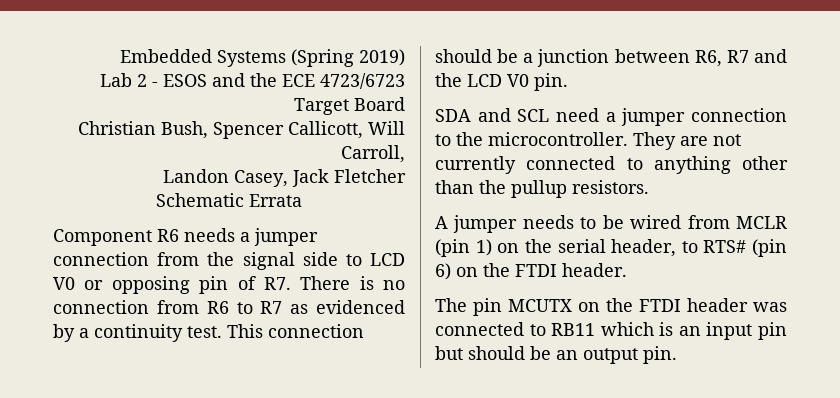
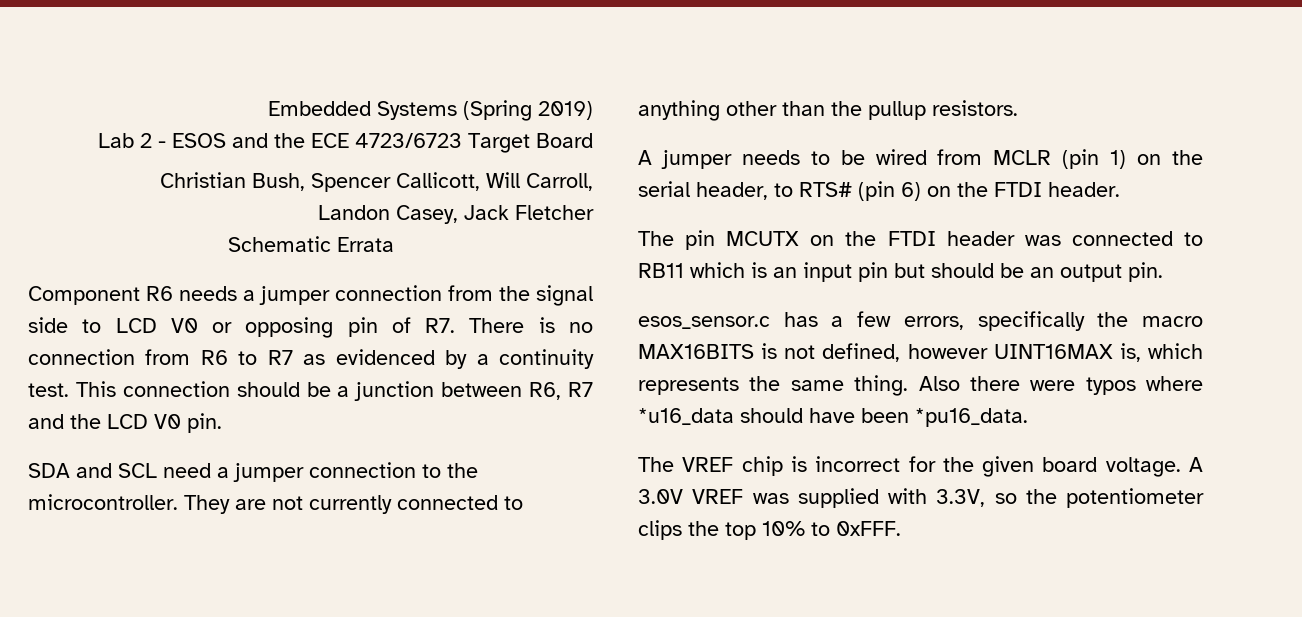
(677, 355) none -> [638,311,1203,331] [638,343,1203,362] [638,375,1203,396] [638,408,1028,427] [638,456,1203,477] [638,488,1204,508] [638,520,901,540] // esos_sensor.c has a few errors, specifically the macro MAX16BITS is not defined, however UINT16MAX is, which represents the same thing. Also there were typos where *u16_data should have been *pu16_data. // The VREF chip is incorrect for the given board voltage. A 3.0V VREF was supplied with 3.3V, so the potentiometer clips the top 10% to 0xFFF.

